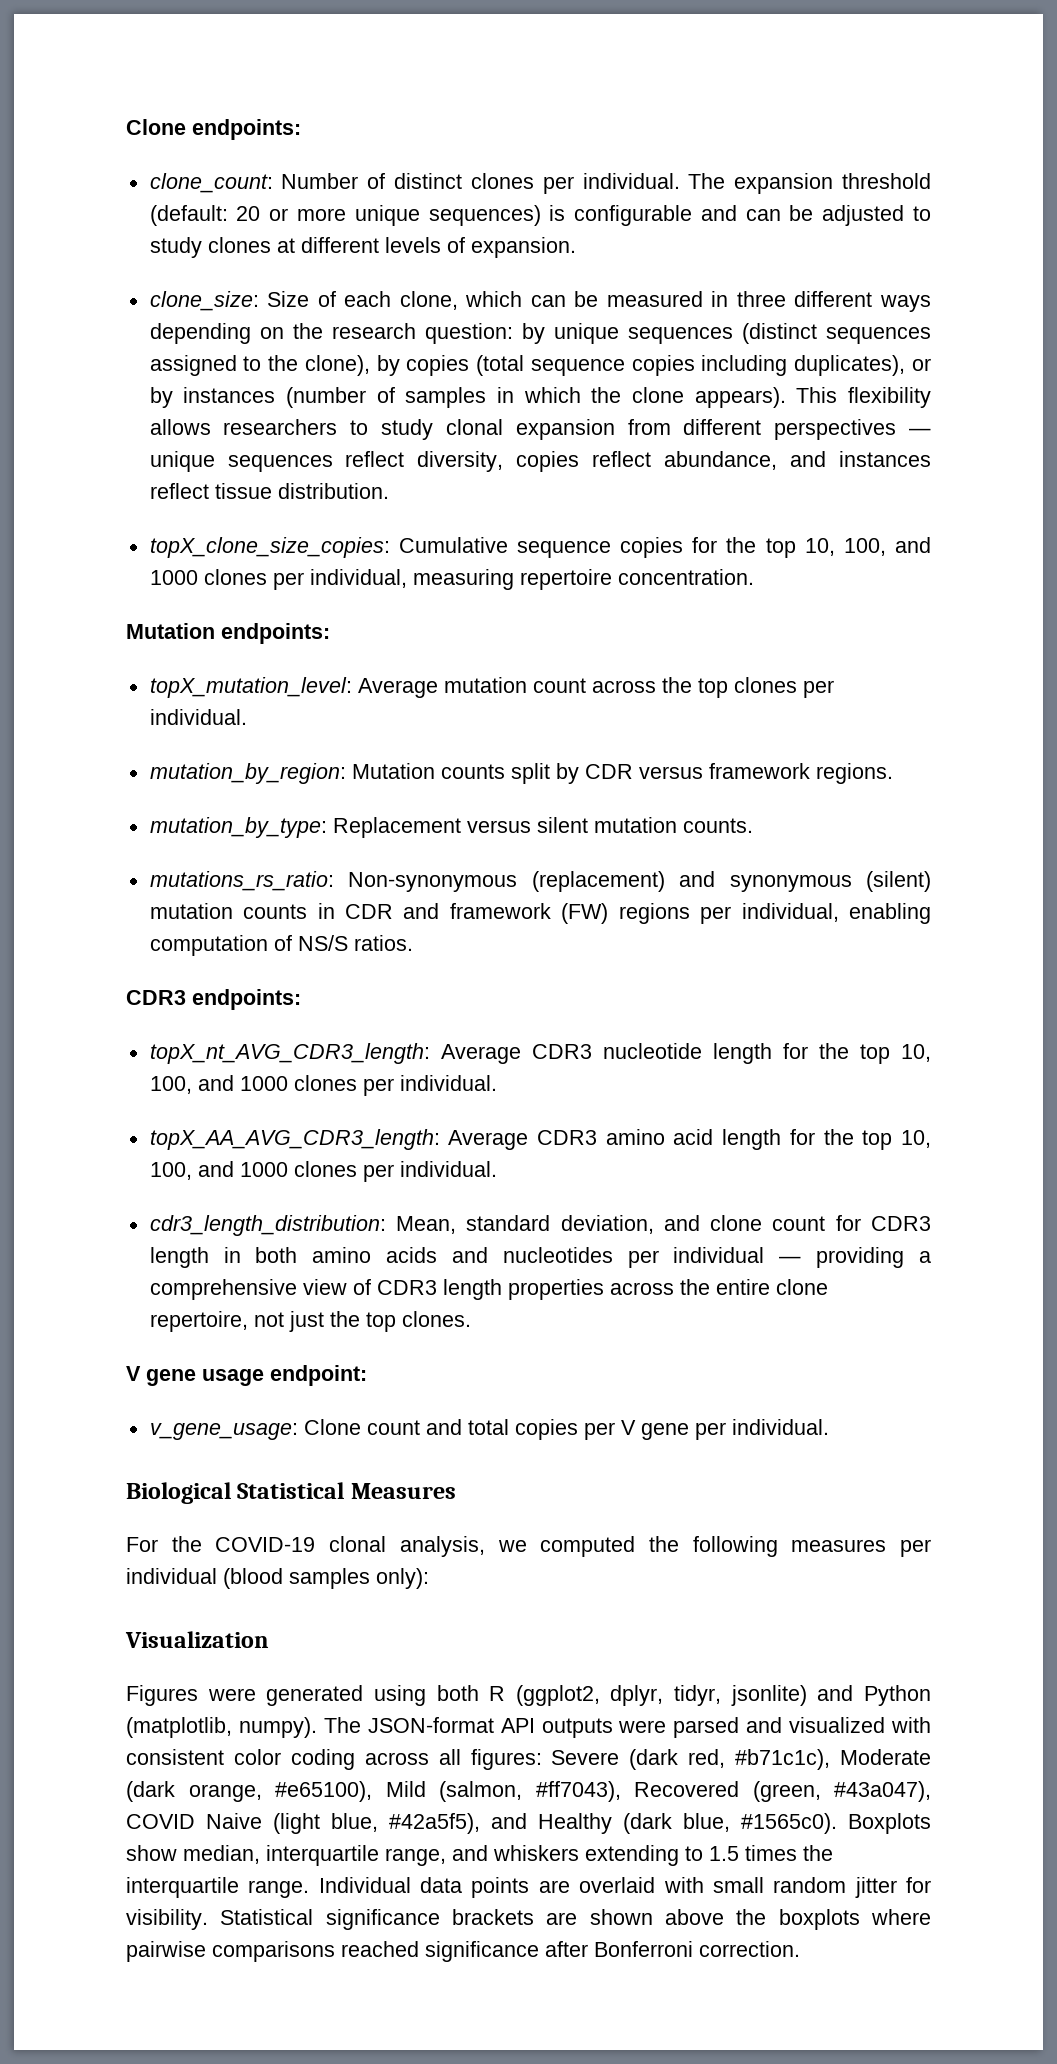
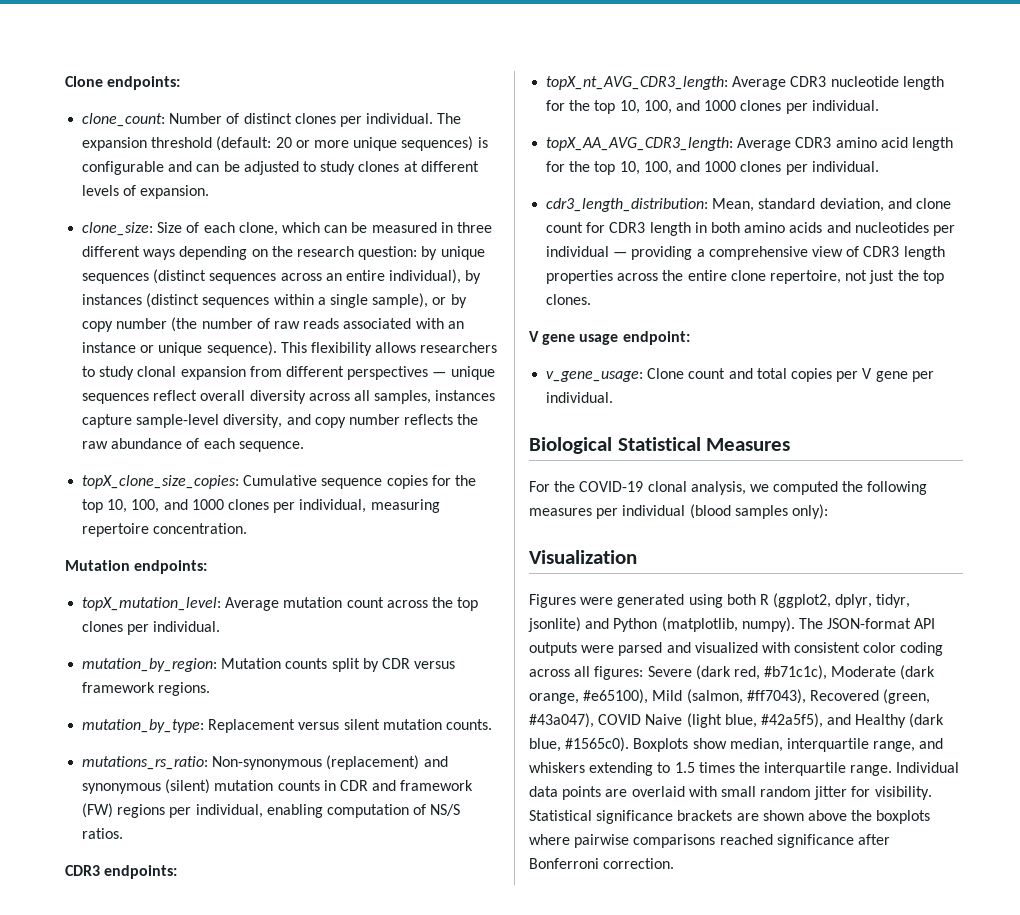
[149,355,931,376] [149,387,786,408] assigned to the clone), by copies (total sequence copies including duplicates), or by instances (number of samples in which the clone appears). -> [280,269,482,284] [82,293,467,308] [82,317,464,332] [82,341,277,356] across an entire individual), by instances (distinct sequences within a single sample), or by copy number (the number of raw reads associated with an instance or unique sequence).
[417,451,932,472] [149,483,389,499] diversity, copies reflect abundance, and instances reflect tissue distribution. -> [200,390,496,404] [82,414,479,428] [82,438,304,452] overall diversity across all samples, instances capture sample-level diversity, and copy number reflects the raw abundance of each sequence.

